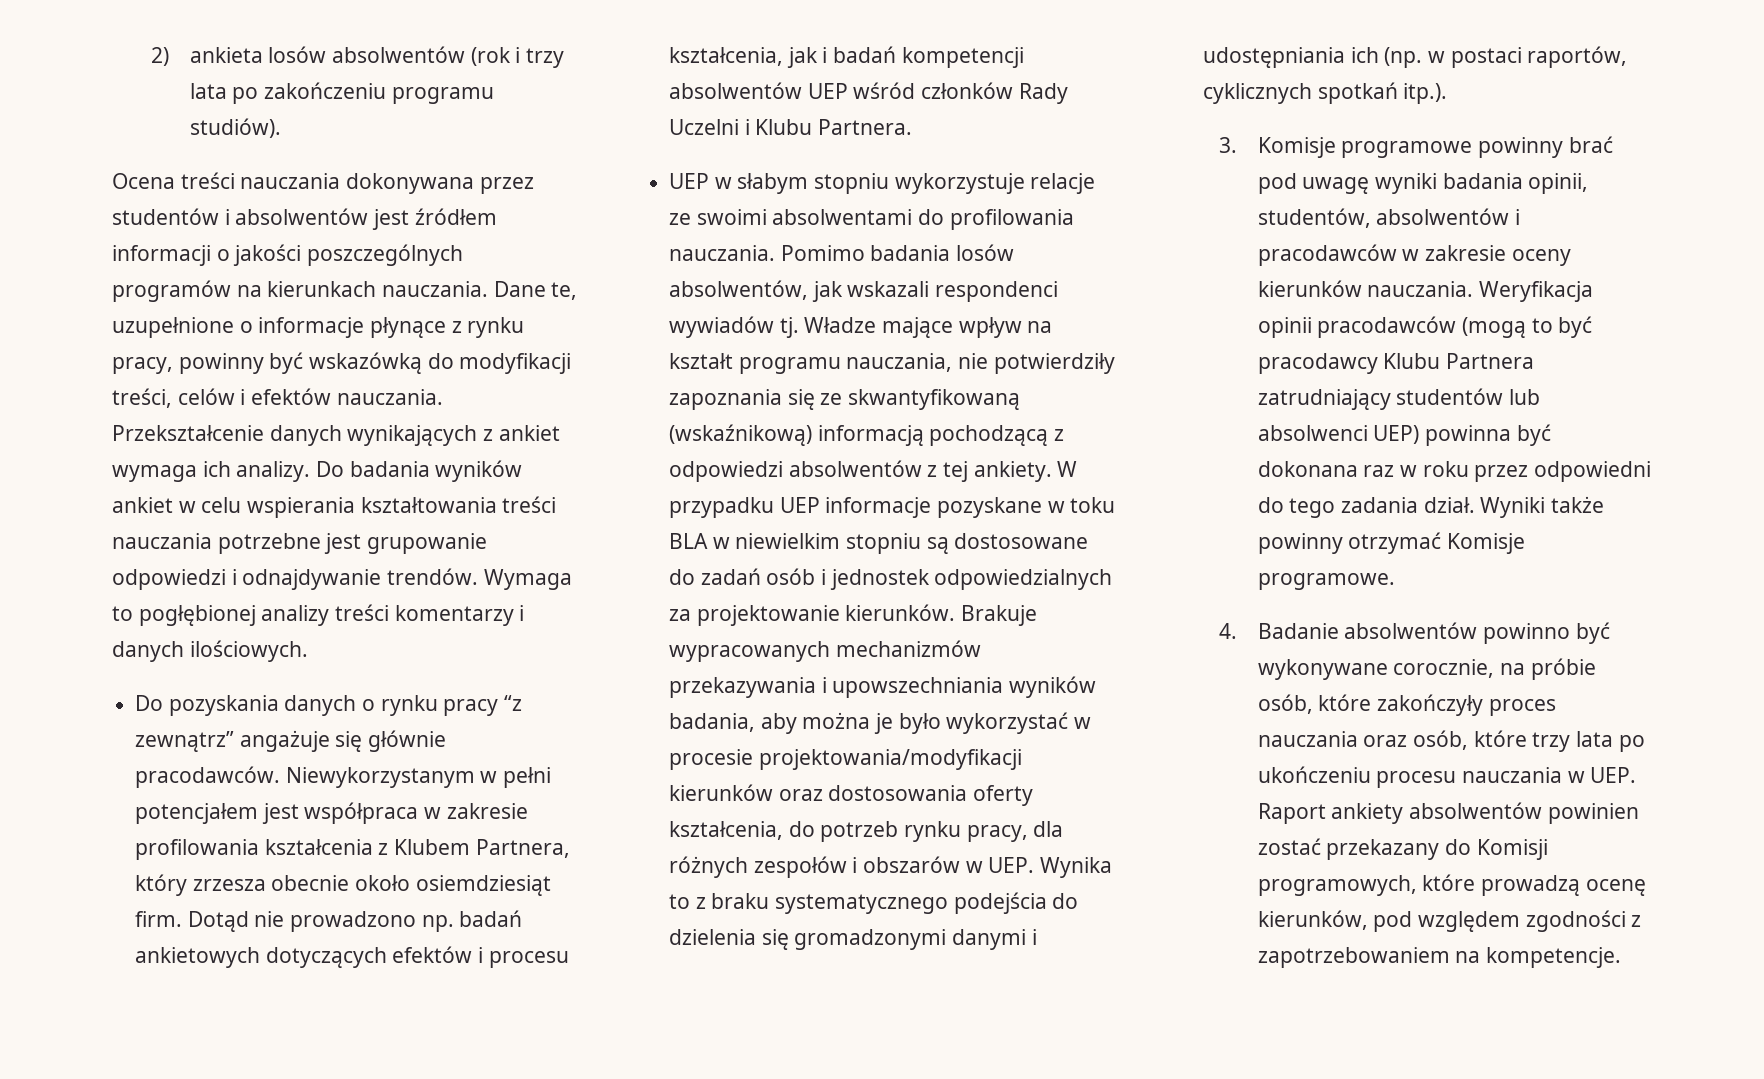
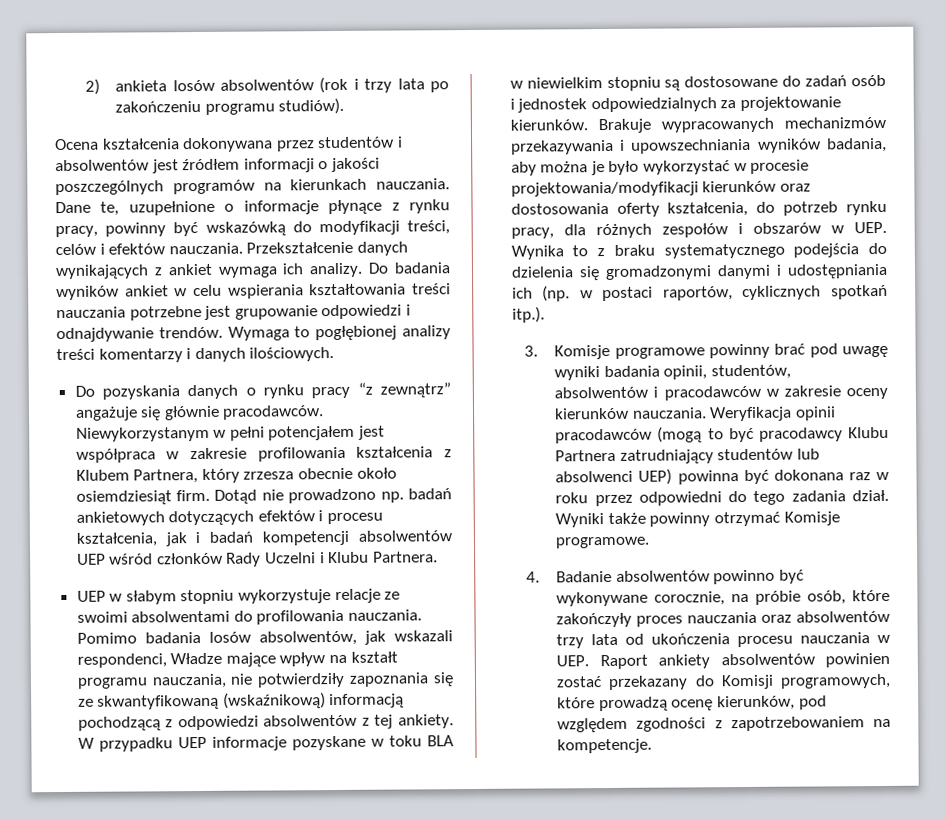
[180,172,341,189] treści nauczania -> [102,138,180,150] kształcenia
[935,281,1059,302] [669,316,799,338] respondenci wywiadów tj. -> [76,653,167,668] respondenci,
[1413,730,1645,752] [1257,766,1371,783] osób, które trzy lata po ukończeniu -> [796,610,890,623] [556,633,731,649] absolwentów trzy lata od ukończenia

